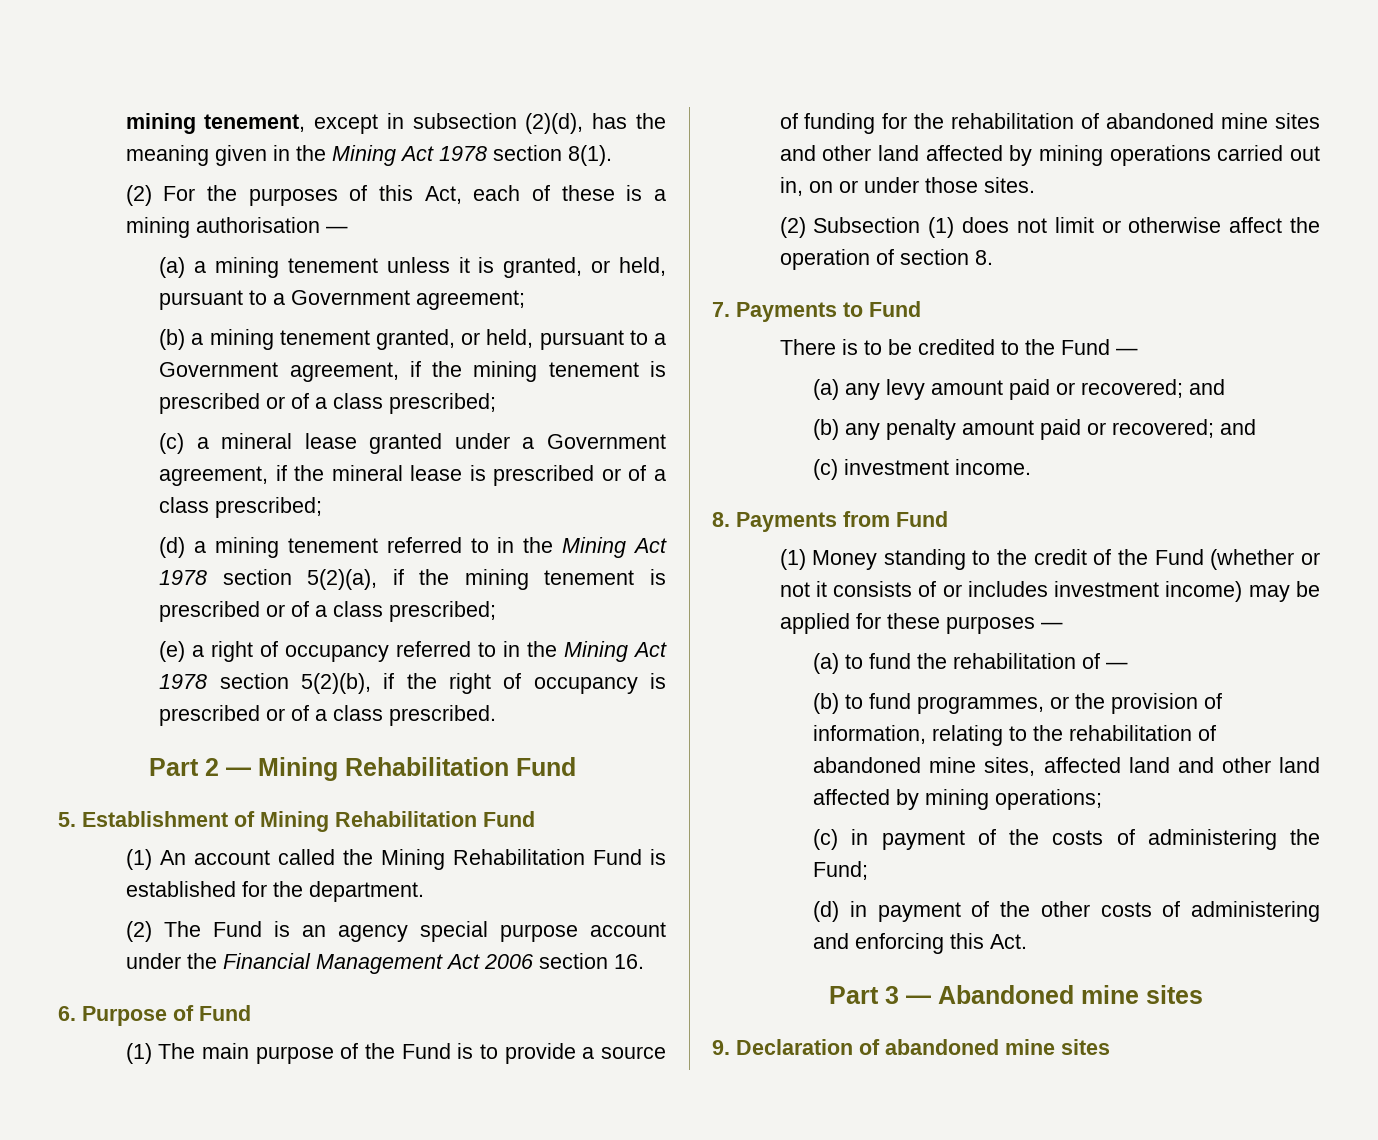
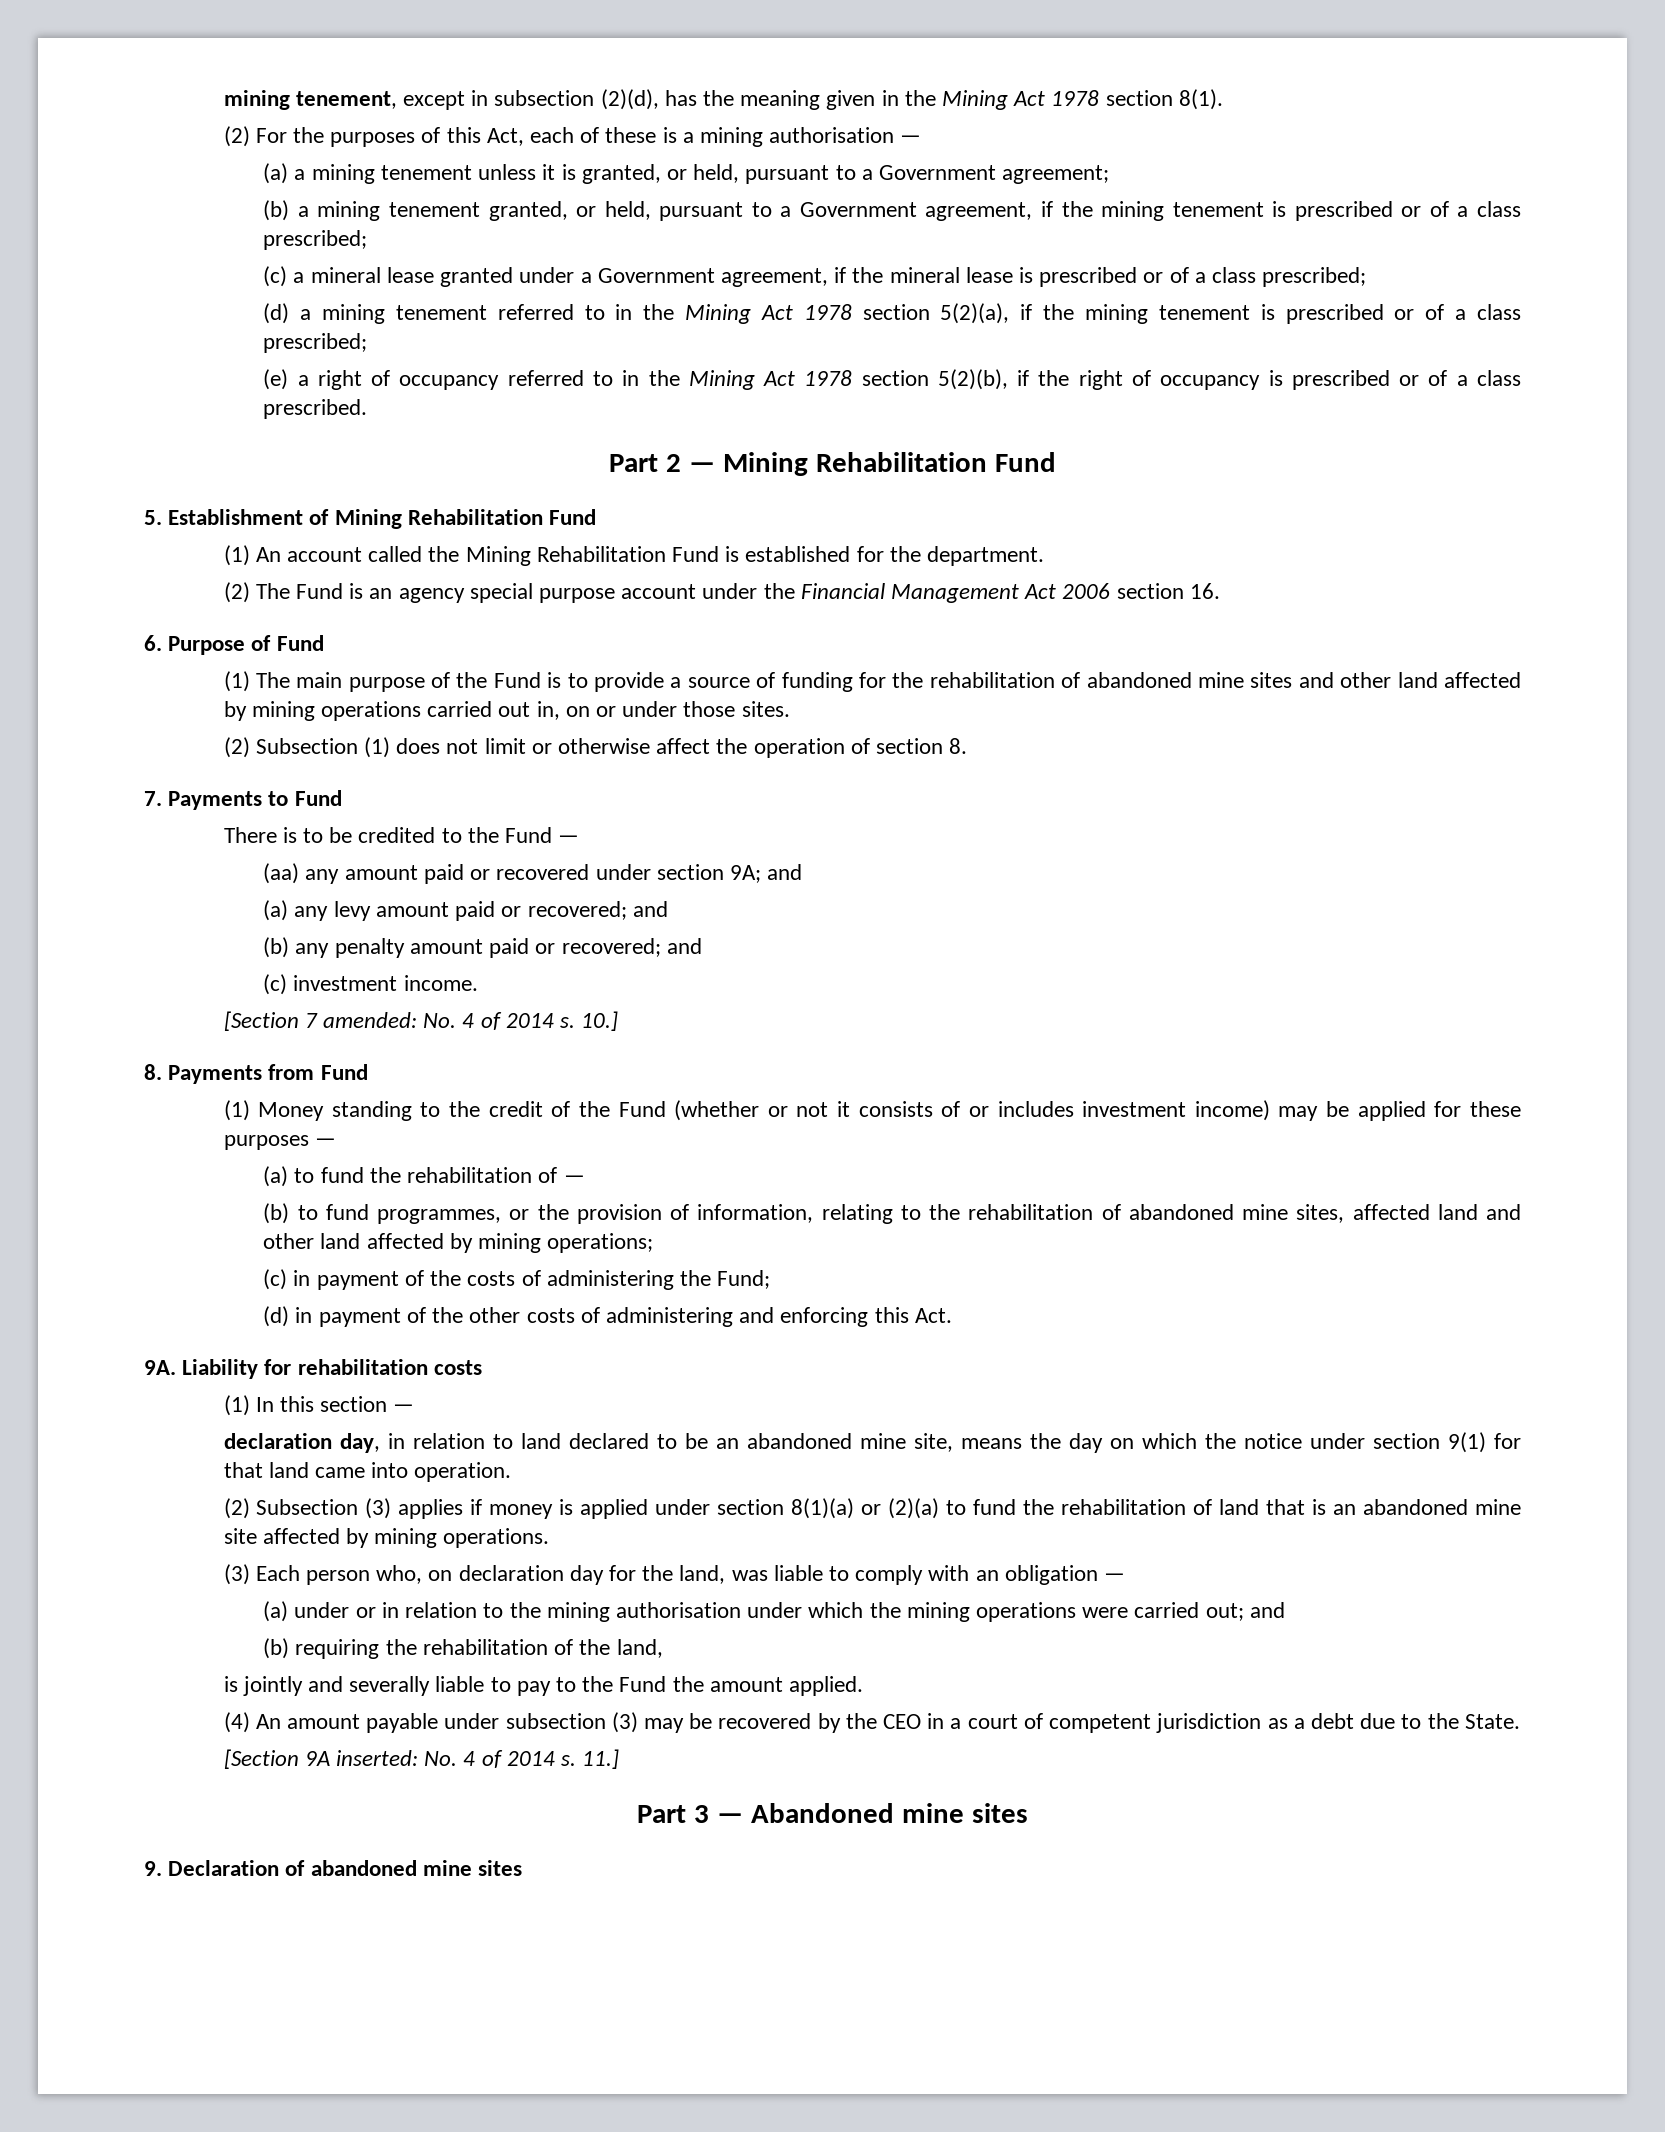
(1138, 351) none -> [263,863,803,884] // (aa) any amount paid or recovered under section 9A; and
(1032, 467) none -> [223,1011,619,1031] // [Section 7 amended: No. 4 of 2014 s. 10.]
(1028, 941) none -> [144,1359,482,1379] [223,1395,415,1416] [223,1432,1522,1453] [223,1462,512,1482] [223,1498,1521,1519] [223,1528,550,1548] [223,1564,1126,1585] [263,1601,1285,1622] [263,1638,663,1659] [223,1676,864,1696] [223,1712,1520,1733] [223,1749,620,1769] // 9A. Liability for rehabilitation costs // (1) In this section — // declaration day, in relation to land declared to be an abandoned mine site, means the day on which the notice under section 9(1) for that land came into operation. // (2) Subsection (3) applies if money is applied under section 8(1)(a) or (2)(a) to fund the rehabilitation of land that is an abandoned mine site affected by mining operations. // (3) Each person who, on declaration day for the land, was liable to comply with an obligation — // (a) under or in relation to the mining authorisation under which the mining operations were carried out; and // (b) requiring the rehabilitation of the land, // is jointly and severally liable to pay to the Fund the amount applied. // (4) An amount payable under subsection (3) may be recovered by the CEO in a court of competent jurisdiction as a debt due to the State. // [Section 9A inserted: No. 4 of 2014 s. 11.]

